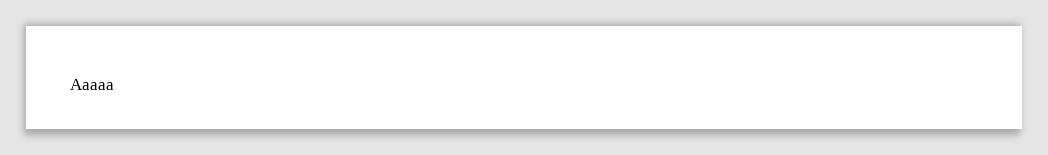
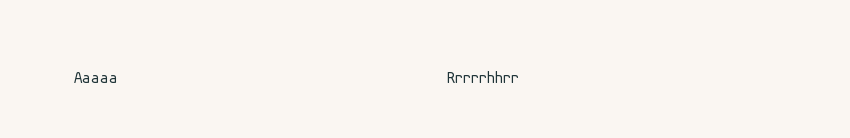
(114, 84) none -> [447,71,519,83] // Rrrrrhhrr

